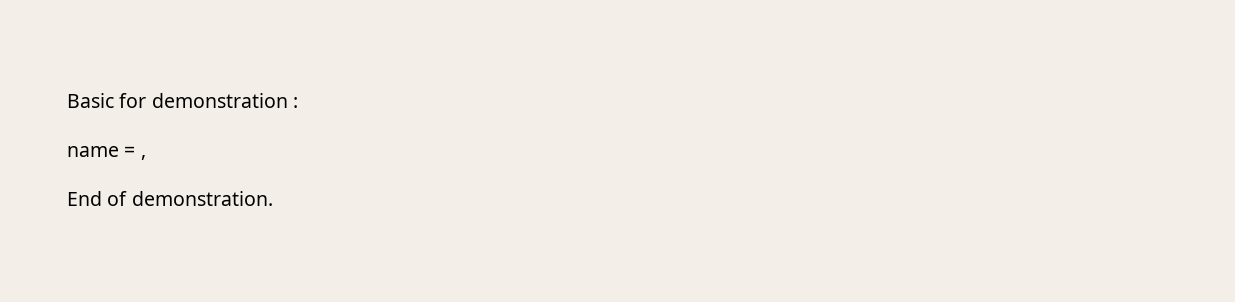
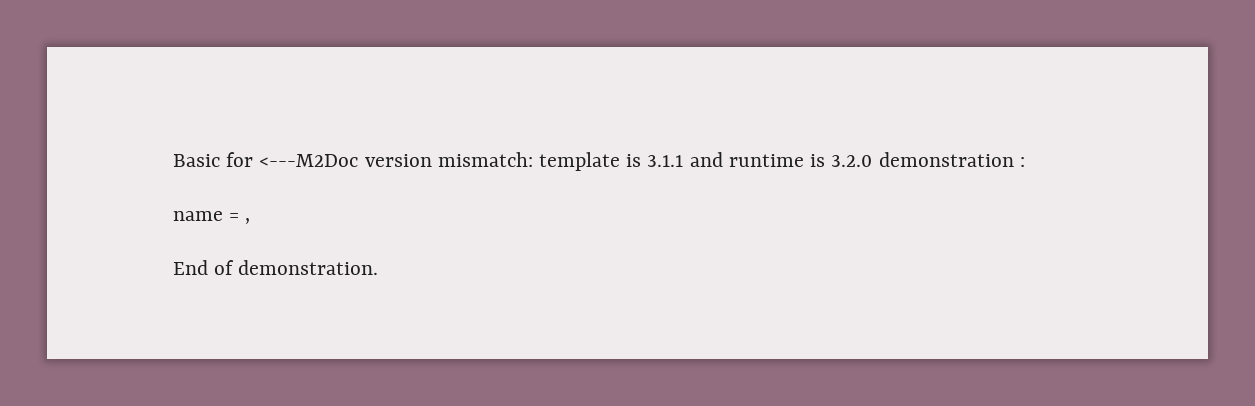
(147, 100) none -> [259,152,873,171] <---M2Doc version mismatch: template is 3.1.1 and runtime is 3.2.0

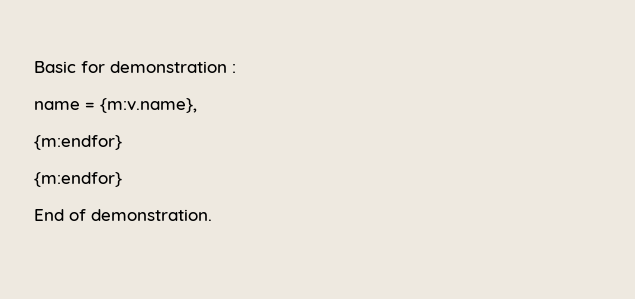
[259,152,873,171] <---M2Doc version mismatch: template is 3.1.1 and runtime is 3.2.0 -> (105, 67) none
[245,218,251,224] , -> [100,98,197,113] [34,135,122,150] [34,172,122,187] {m:v.name}, // {m:endfor} // {m:endfor}

